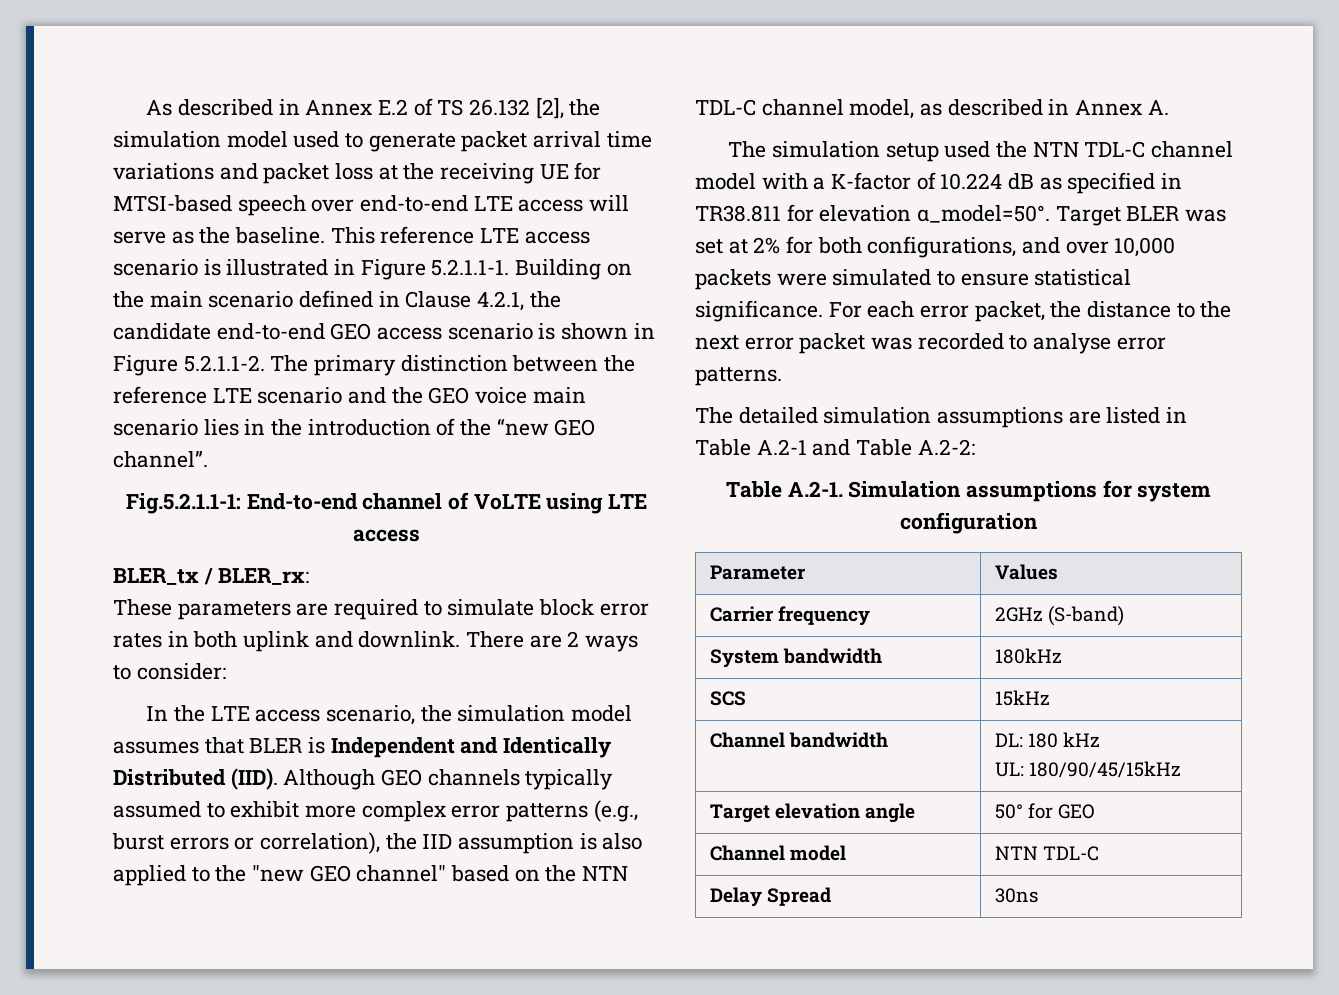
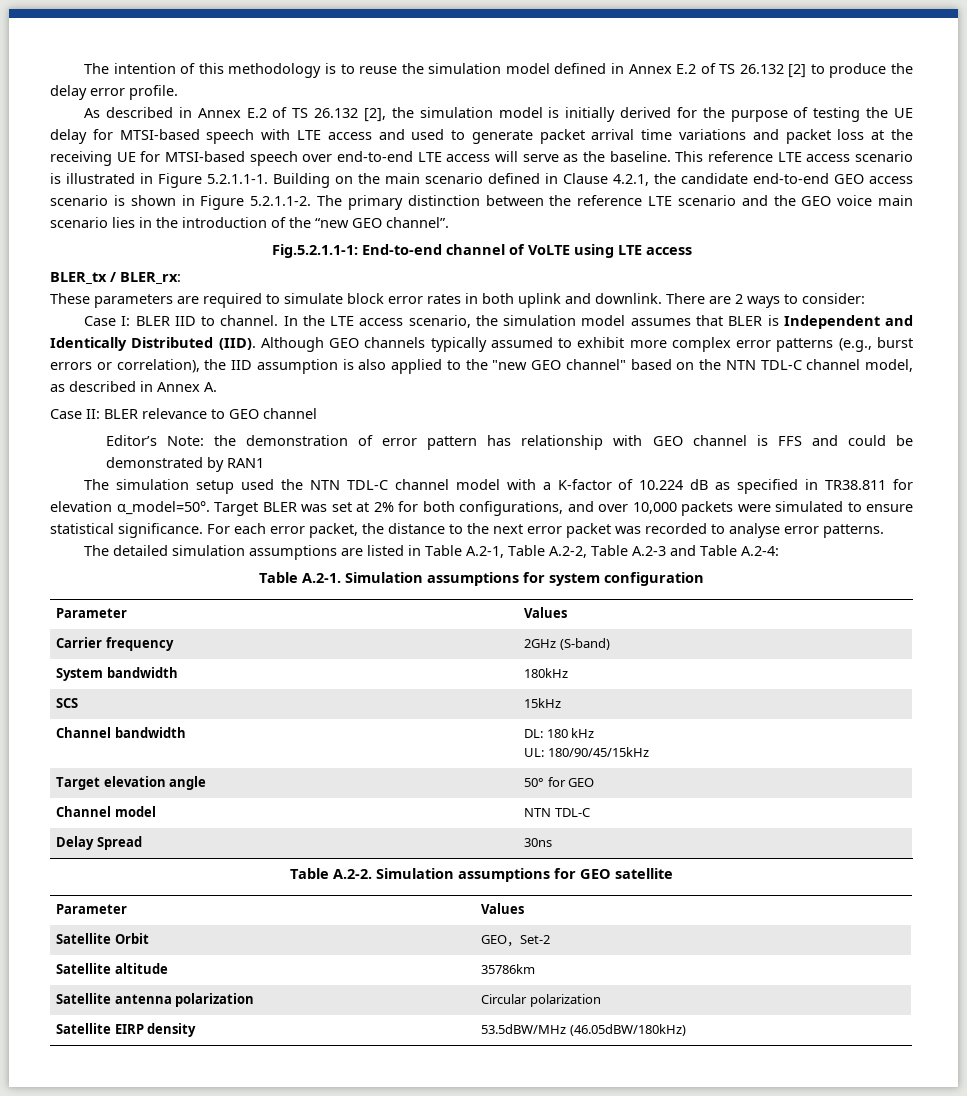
(146, 108) none -> [84,63,914,78] [50,85,178,100] The intention of this methodology is to reuse the simulation model defined in Annex E.2 of TS 26.132 [2] to produce the delay error profile. //
(288, 139) none -> [548,107,913,122] [50,129,405,144] is initially derived for the purpose of testing the UE delay for MTSI-based speech with LTE access and
(226, 671) none -> [84,315,279,326] Case I: BLER IID to channel.
(1169, 107) none -> [50,408,317,419] [105,435,914,450] [105,457,264,472] // Case II: BLER relevance to GEO channel // Editor’s Note: the demonstration of error pattern has relationship with GEO channel is FFS and could be demonstrated by RAN1
[756,439,807,455] A.2-1 -> [466,545,667,558] A.2-1, Table A.2-2, Table A.2-3
[917,439,975,455] A.2-2: -> [741,546,780,556] A.2-4:
(1039, 895) none -> [290,868,673,882] [56,904,128,914] [481,903,525,914] [56,933,149,944] [481,935,551,947] [56,963,168,974] [481,964,536,974] [56,993,255,1007] [481,994,601,1007] [56,1023,197,1037] [481,1024,686,1036] // Table A.2-2. Simulation assumptions for GEO satellite // Parameter | Values // Satellite Orbit | GEO，Set-2 // Satellite altitude | 35786km // Satellite antenna polarization | Circular polarization // Satellite EIRP density | 53.5dBW/MHz (46.05dBW/180kHz)

